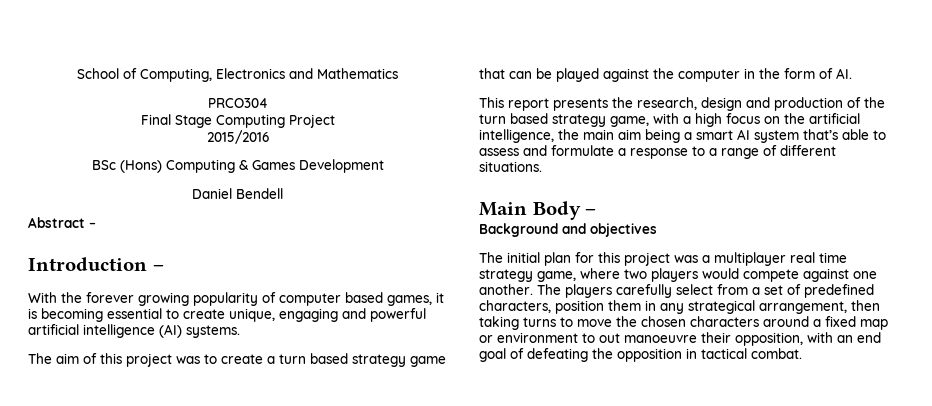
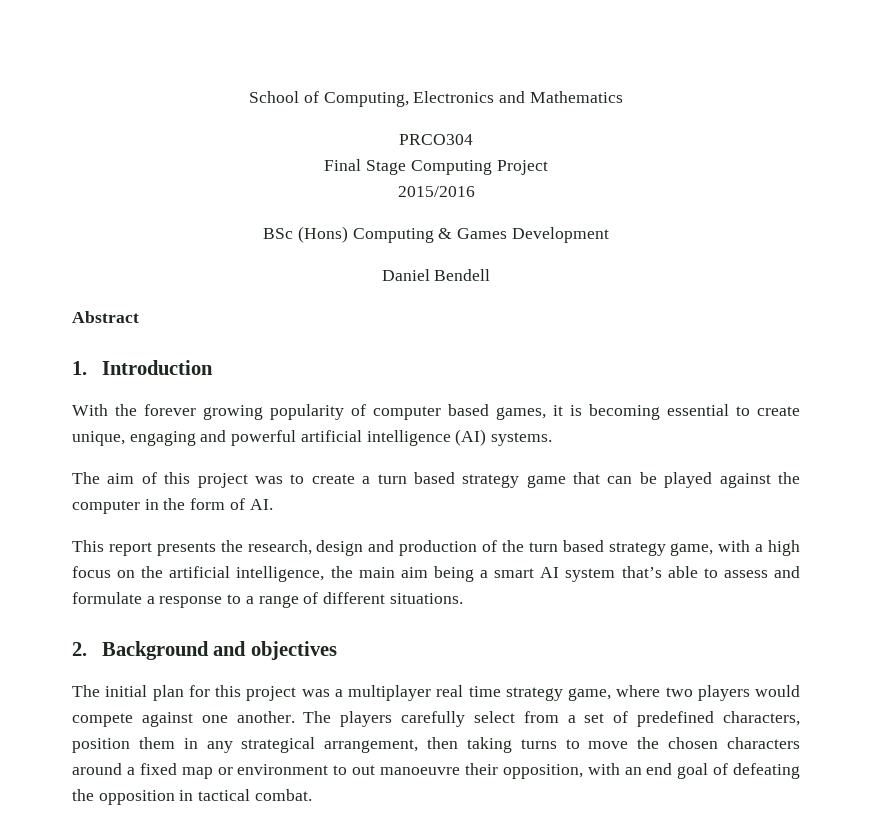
[89,222,96,228] – // -> [72,361,87,375] // 1.
[152,265,164,271] – -> (213, 367) none
[479,201,597,220] Main Body – // -> [72,642,87,656] 2.

